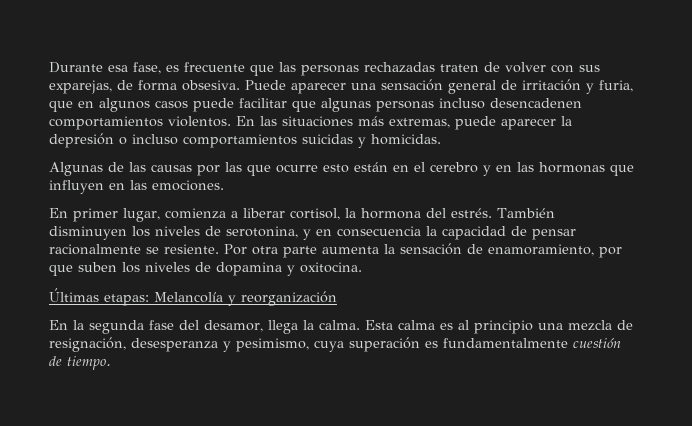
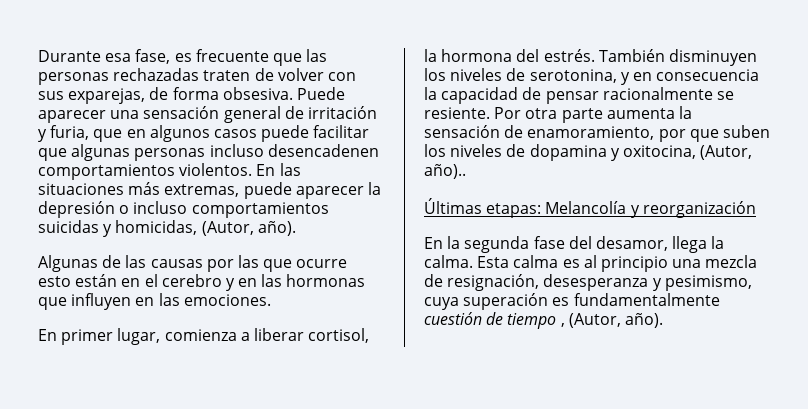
[371,134,441,145] homicidas. -> [115,220,296,236] homicidas, (Autor, año).
[300,262,362,273] oxitocina. -> [622,145,753,160] [424,164,466,179] oxitocina, (Autor, año)..
[67,356,111,370] tiempo. -> [507,313,663,329] tiempo , (Autor, año).

